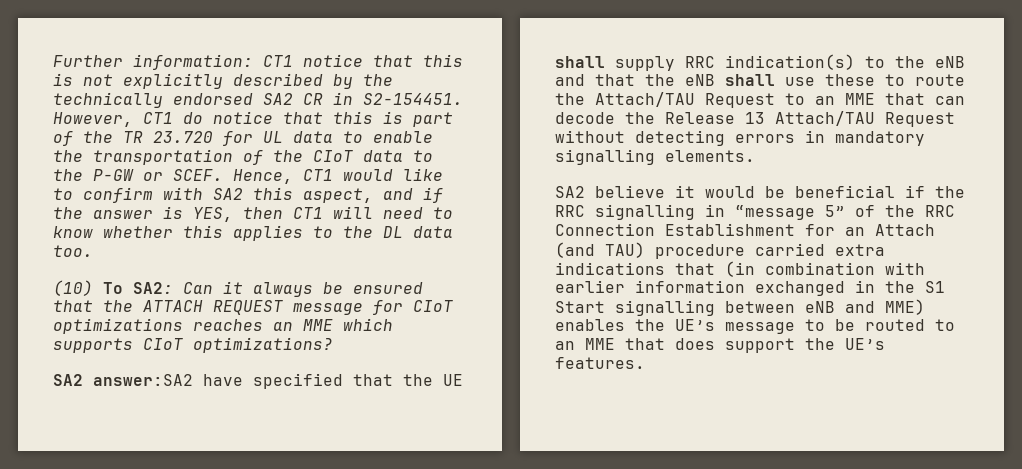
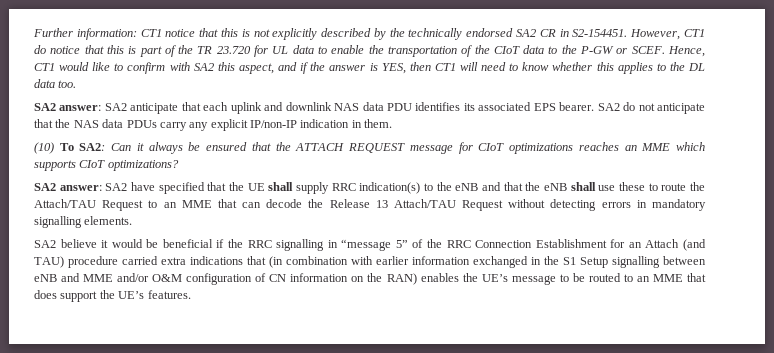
(93, 251) none -> [34,102,706,114] [34,119,393,131] // SA2 answer: SA2 anticipate that each uplink and downlink NAS data PDU identifies its associated EPS bearer. SA2 do not anticipate that the NAS data PDUs carry any explicit IP/non-IP indication in them.
[93,374,193,386] answer:SA2 -> [59,183,128,191] answer: SA2
[555,301,605,313] Start -> [580,257,608,268] Setup
[885,299,925,315] MME) -> [83,273,417,285] MME and/or O&M configuration of CN information on the RAN)

